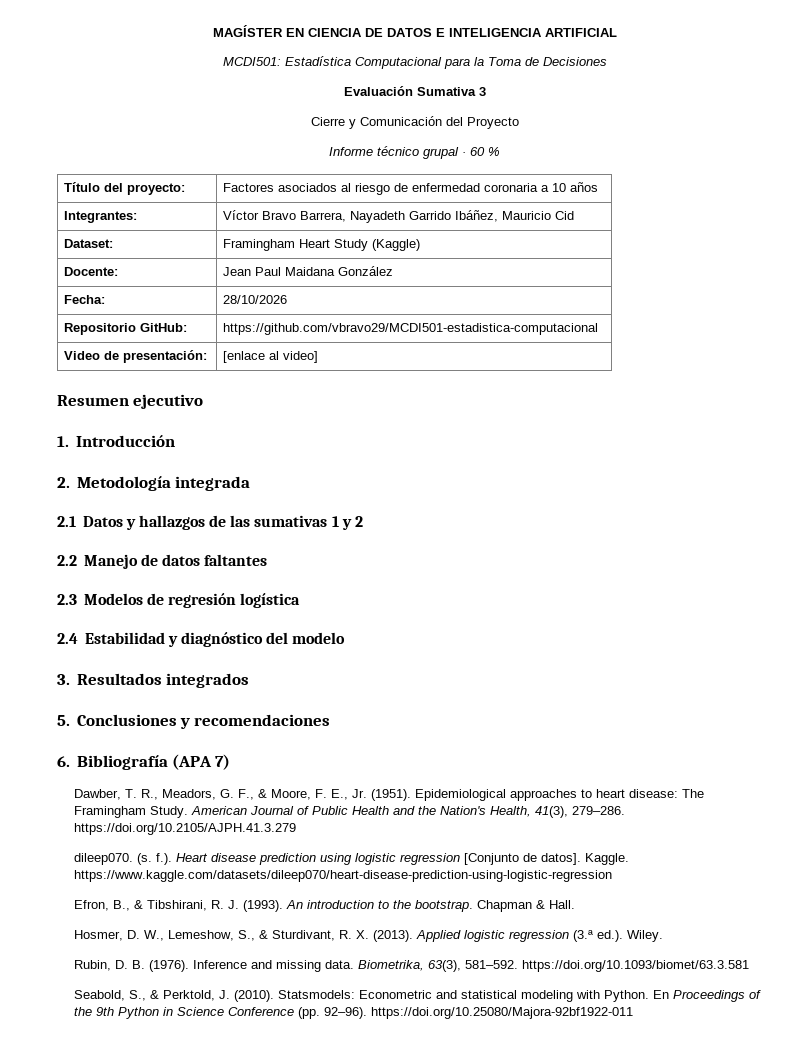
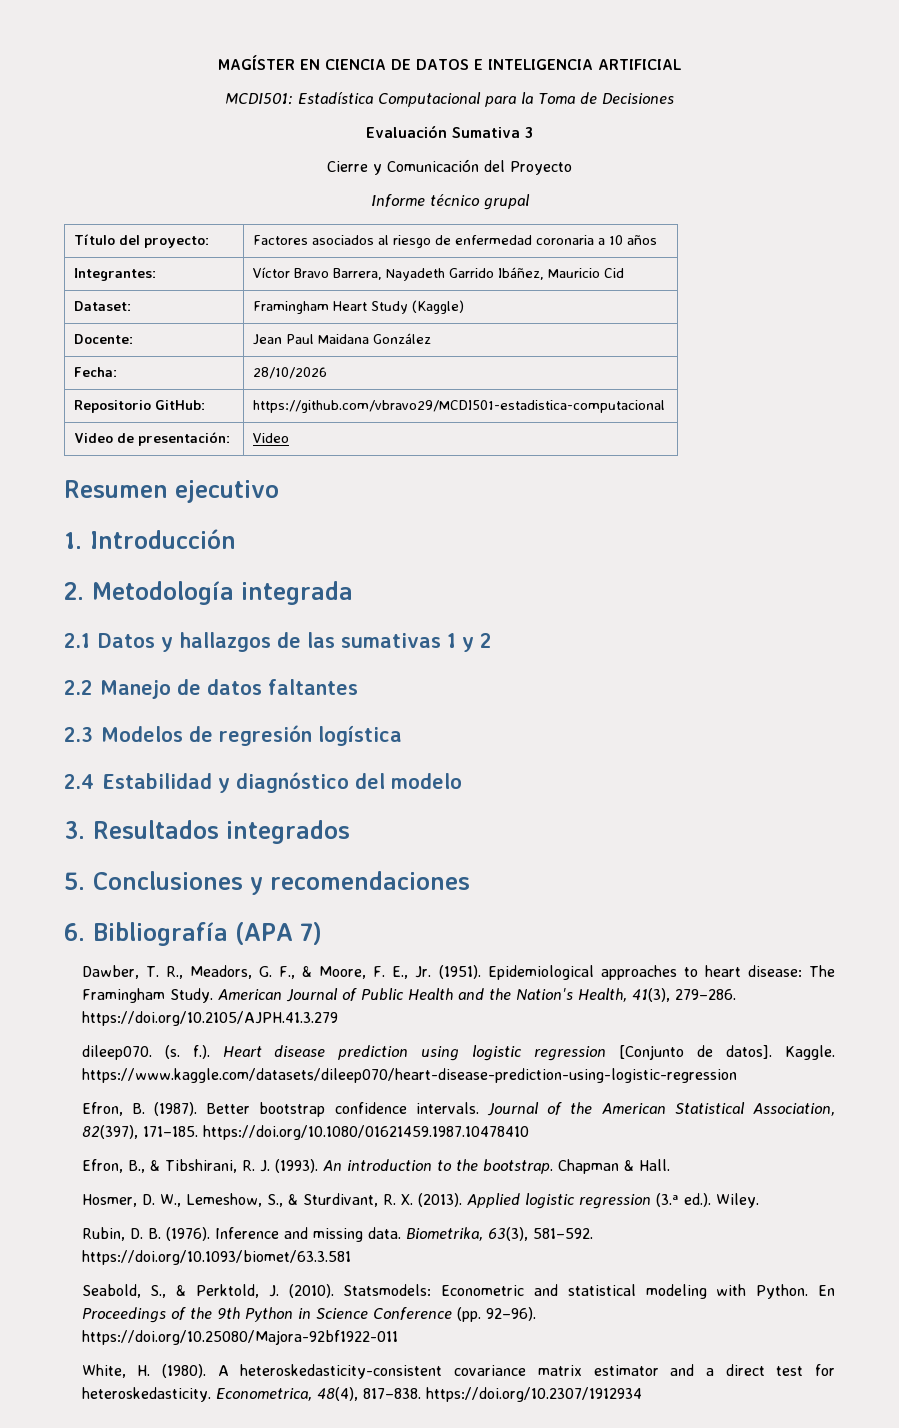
[462,147,500,156] · 60 % -> (530, 202) none
[222,351,318,363] [enlace al video] -> [252,433,289,443] Video
(612, 876) none -> [81,1102,835,1117] [81,1125,529,1140] // Efron, B. (1987). Better bootstrap confidence intervals. Journal of the American Statistical Association, 82(397), 171–185. https://doi.org/10.1080/01621459.1987.10478410
(633, 1013) none -> [81,1364,835,1379] [81,1387,642,1402] // White, H. (1980). A heteroskedasticity-consistent covariance matrix estimator and a direct test for heteroskedasticity. Econometrica, 48(4), 817–838. https://doi.org/10.2307/1912934

